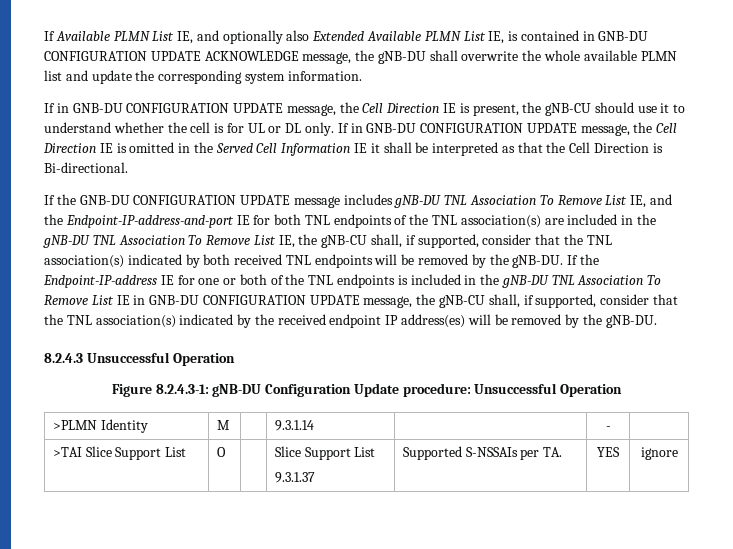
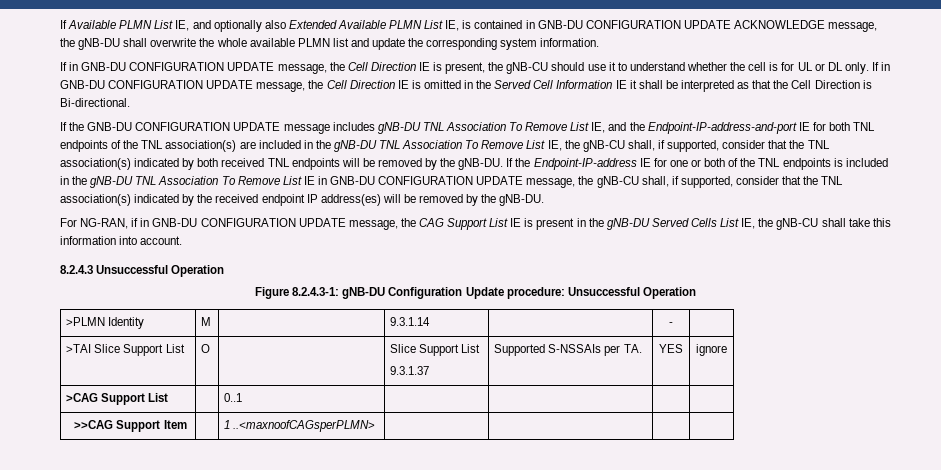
(657, 321) none -> [60,218,891,230] [60,236,183,245] // For NG-RAN, if in GNB-DU CONFIGURATION UPDATE message, the CAG Support List IE is present in the gNB-DU Served Cells List IE, the gNB-CU shall take this information into account.
(678, 453) none -> [66,393,169,405] [224,393,243,402] [74,420,187,432] [224,420,376,432] // >CAG Support List | | 0..1 | | | | // >>CAG Support Item | | 1 ..<maxnoofCAGsperPLMN> | | | |

